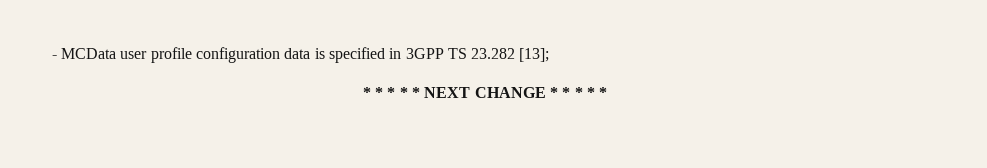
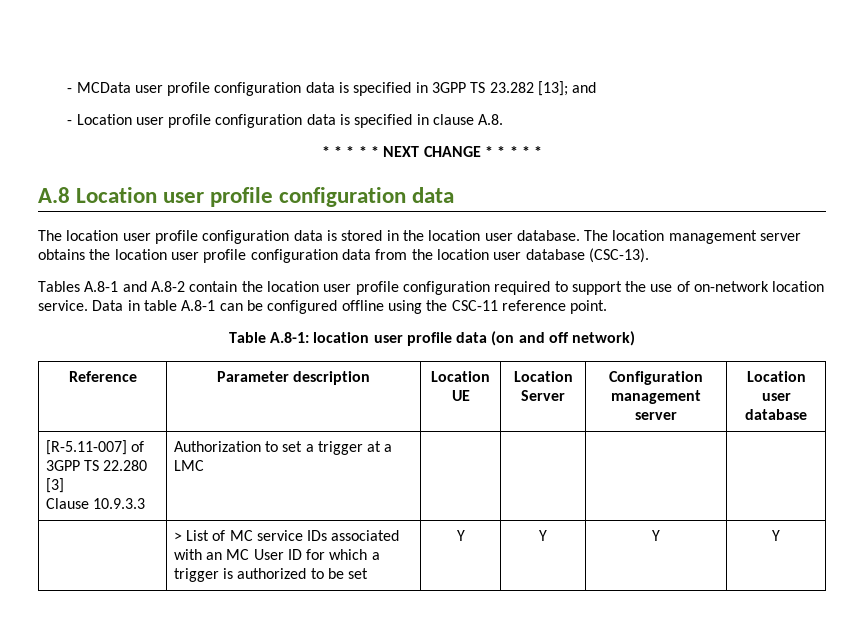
(550, 55) none -> [572,82,597,93] [67,114,504,128] and // - Location user profile configuration data is specified in clause A.8.
(608, 92) none -> [38,187,455,207] [38,230,802,244] [38,248,649,263] [38,281,825,295] [38,300,608,314] [228,331,636,346] [68,371,137,382] [216,371,371,385] [431,371,490,382] [451,390,470,401] [513,371,573,382] [521,390,565,401] [609,371,703,385] [611,390,701,404] [635,412,677,420] [746,371,806,382] [761,393,791,401] [745,409,807,420] [45,440,144,455] [45,460,148,471] [45,478,64,493] [45,498,145,509] [173,441,393,455] [173,460,204,471] [173,530,400,541] [173,549,380,560] [173,568,369,582] [456,530,465,541] [539,530,547,541] [652,530,660,541] [772,530,780,541] // A.8 Location user profile configuration data // The location user profile configuration data is stored in the location user database. The location management server obtains the location user profile configuration data from the location user database (CSC-13). // Tables A.8-1 and A.8-2 contain the location user profile configuration required to support the use of on-network location service. Data in table A.8-1 can be configured offline using the CSC-11 reference point. // Table A.8-1: location user profile data (on and off network) // Reference | Parameter description | Location UE | Location Server | Configuration management server | Location user database // [R-5.11-007] of 3GPP TS 22.280 [3] // Clause 10.9.3.3 | Authorization to set a trigger at a LMC | | | | // | > List of MC service IDs associated with an MC User ID for which a trigger is authorized to be set | Y | Y | Y | Y

